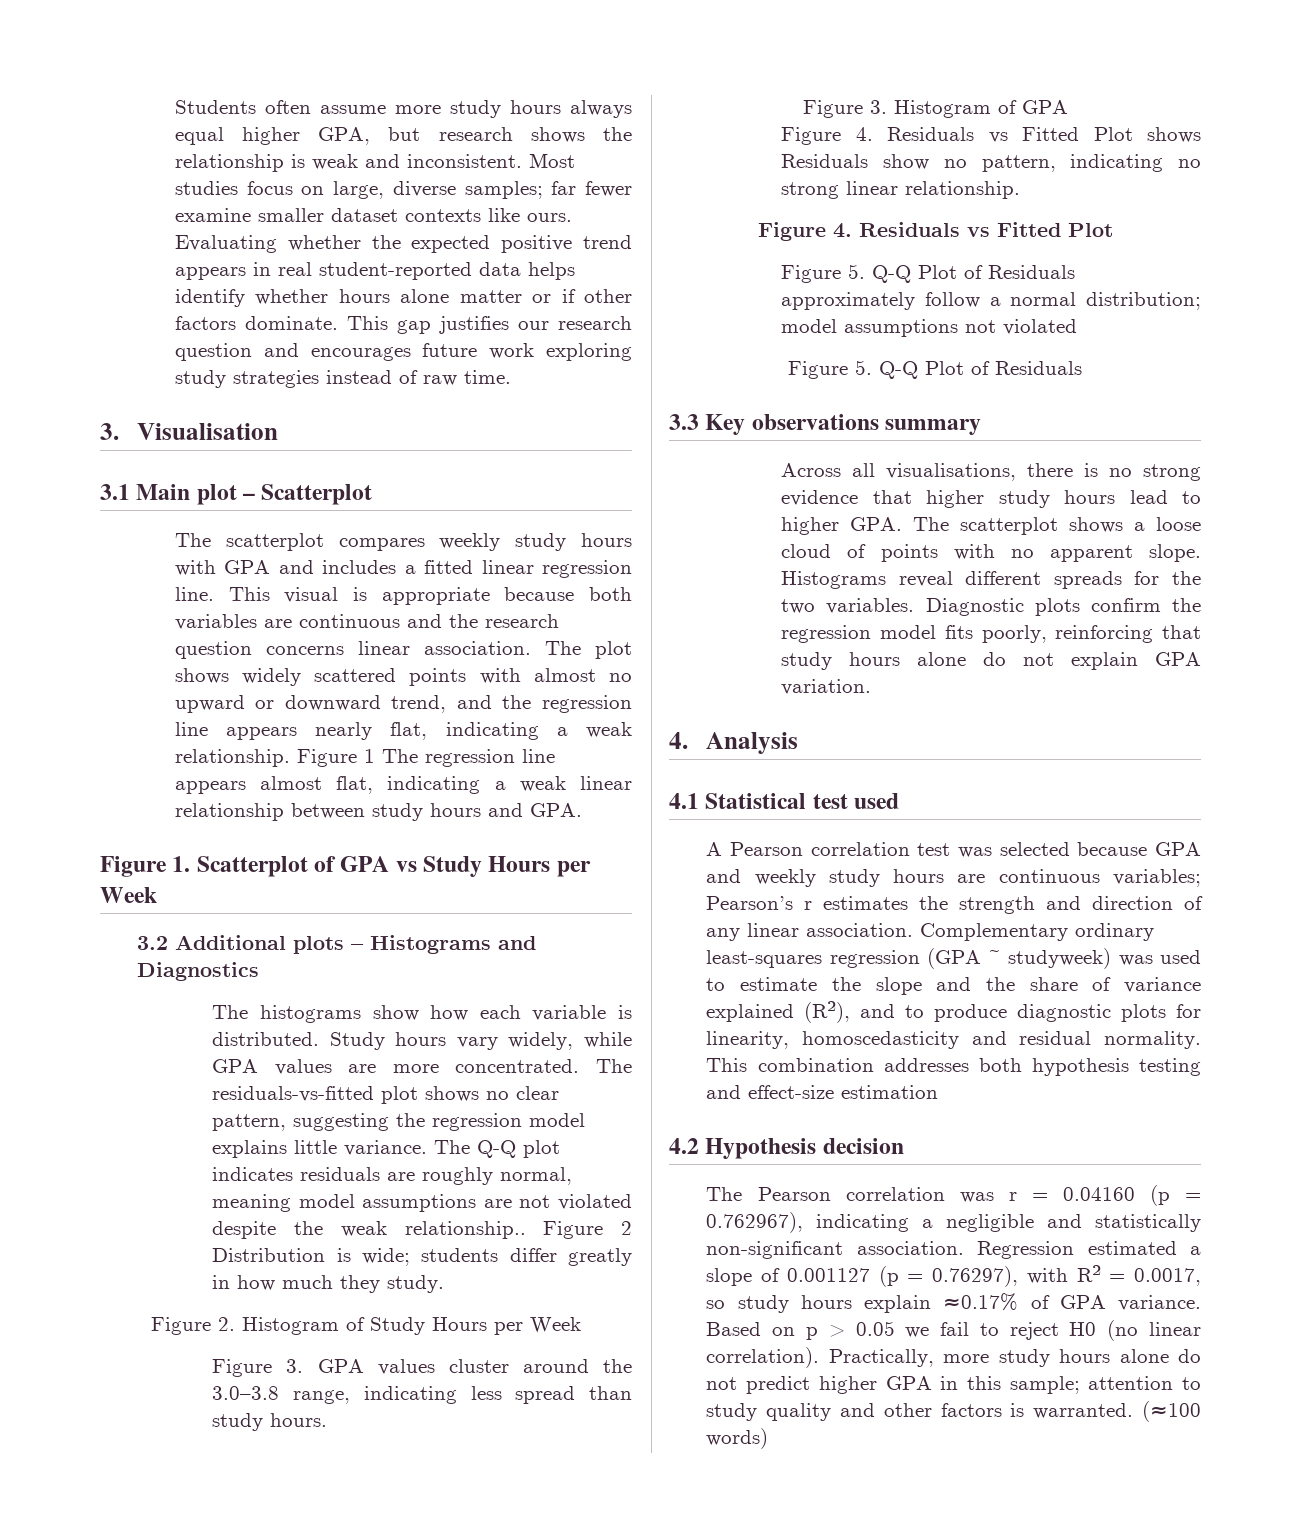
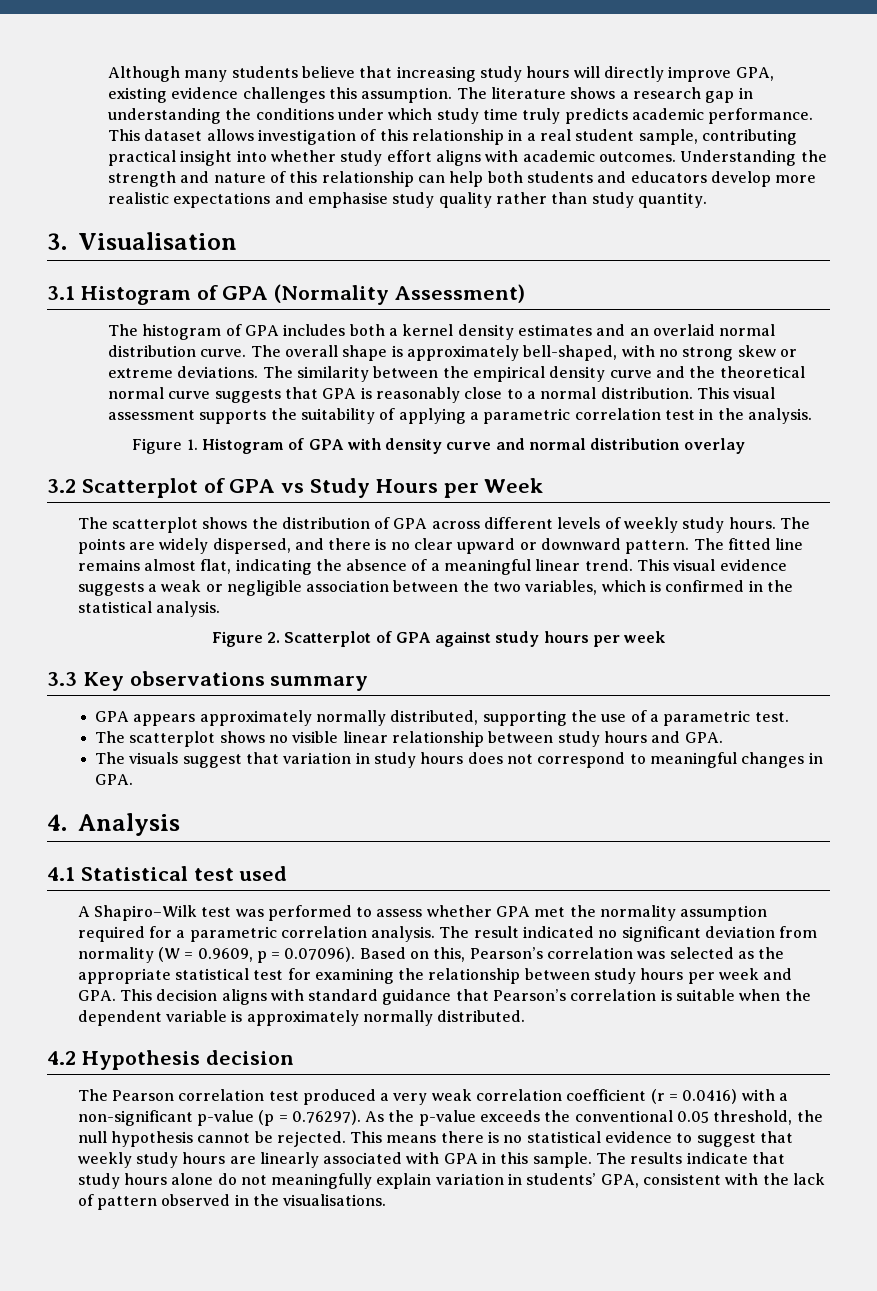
[174,100,632,118] [174,127,632,145] [174,153,575,172] [174,181,632,199] [174,208,572,222] [174,235,632,253] [174,262,575,280] [174,289,632,307] [174,316,632,334] [174,343,632,361] [174,370,511,388] [100,423,279,440] [100,484,373,505] [174,533,632,551] [174,560,632,578] [174,587,632,605] [174,614,559,630] [174,641,632,659] [174,668,632,686] [174,695,632,713] [174,722,632,740] [174,749,555,767] [174,776,632,794] [174,803,582,821] [100,856,191,877] Students often assume more study hours always equal higher GPA, but research shows the relationship is weak and inconsistent. Most studies focus on large, diverse samples; far fewer examine smaller dataset contexts like ours. Evaluating whether the expected positive trend appears in real student-reported data helps identify whether hours alone matter or if other factors dominate. This gap justifies our research question and encourages future work exploring study strategies instead of raw time. // 3. Visualisation // 3.1 Main plot – Scatterplot // The scatterplot compares weekly study hours with GPA and includes a fitted linear regression line. This visual is appropriate because both variables are continuous and the research question concerns linear association. The plot shows widely scattered points with almost no upward or downward trend, and the regression line appears nearly flat, indicating a weak relationship. Figure 1 The regression line appears almost flat, indicating a weak linear relationship between study hours and GPA. // Figure 1. -> [108,66,774,82] [108,87,753,103] [108,108,814,124] [108,129,797,145] [108,150,827,166] [108,171,817,187] [108,192,708,208] [47,232,237,250] [47,284,526,305] [108,324,776,340] [108,345,797,361] [108,366,805,382] [108,387,776,403] [108,408,812,424] [132,438,745,454] [47,479,76,493] Although many students believe that increasing study hours will directly improve GPA, existing evidence challenges this assumption. The literature shows a research gap in understanding the conditions under which study time truly predicts academic performance. This dataset allows investigation of this relationship in a real student sample, contributing practical insight into whether study effort aligns with academic outcomes. Understanding the strength and nature of this relationship can help both students and educators develop more realistic expectations and emphasise study quality rather than study quantity. // 3. Visualisation // 3.1 Histogram of GPA (Normality Assessment) // The histogram of GPA includes both a kernel density estimates and an overlaid normal distribution curve. The overall shape is approximately bell-shaped, with no strong skew or extreme deviations. The similarity between the empirical density curve and the theoretical normal curve suggests that GPA is reasonably close to a normal distribution. This visual assessment supports the suitability of applying a parametric correlation test in the analysis. // Figure 1. Histogram of GPA with density curve and normal distribution overlay // 3.2
[137,935,537,954] [137,962,260,981] [212,1005,632,1023] [212,1032,632,1050] [212,1059,632,1075] [212,1086,560,1104] [212,1113,586,1131] [212,1140,561,1158] [212,1167,573,1185] [212,1194,632,1212] [212,1221,632,1239] [212,1248,632,1266] [212,1275,445,1293] [151,1317,581,1335] [212,1359,632,1377] [212,1386,632,1404] [212,1413,328,1431] [802,100,1068,118] [781,127,1201,145] [781,154,1201,172] [781,181,1021,199] [757,222,1113,241] [781,264,1076,283] [781,292,1201,310] [781,319,1078,337] [788,360,1082,379] [669,414,982,435] [781,463,1201,481] [781,490,1201,508] [781,517,1201,535] [781,544,1201,562] [781,571,1201,589] [781,598,1201,616] [781,625,1201,643] [781,652,1201,670] [781,679,872,695] 3.2 Additional plots – Histograms and Diagnostics // The histograms show how each variable is distributed. Study hours vary widely, while GPA values are more concentrated. The residuals-vs-fitted plot shows no clear pattern, suggesting the regression model explains little variance. The Q-Q plot indicates residuals are roughly normal, meaning model assumptions are not violated despite the weak relationship.. Figure 2 Distribution is wide; students differ greatly in how much they study. // Figure 2. Histogram of Study Hours per Week // Figure 3. GPA values cluster around the 3.0–3.8 range, indicating less spread than study hours. // Figure 3. Histogram of GPA // Figure 4. Residuals vs Fitted Plot shows Residuals show no pattern, indicating no strong linear relationship. // Figure 4. Residuals vs Fitted Plot // Figure 5. Q-Q Plot of Residuals approximately follow a normal distribution; model assumptions not violated // Figure 5. Q-Q Plot of Residuals // 3.3 Key observations summary // Across all visualisations, there is no strong evidence that higher study hours lead to higher GPA. The scatterplot shows a loose cloud of points with no apparent slope. Histograms reveal different spreads for the two variables. Diagnostic plots confirm the regression model fits poorly, reinforcing that study hours alone do not explain GPA variation. -> [77,517,811,533] [77,538,804,554] [77,559,787,575] [77,580,794,596] [77,601,220,617] [211,631,666,647] [47,671,369,691] [95,710,789,726] [95,731,723,747] [95,752,823,768] [95,774,134,785] The scatterplot shows the distribution of GPA across different levels of weekly study hours. The points are widely dispersed, and there is no clear upward or downward pattern. The fitted line remains almost flat, indicating the absence of a meaningful linear trend. This visual evidence suggests a weak or negligible association between the two variables, which is confirmed in the statistical analysis. // Figure 2. Scatterplot of GPA against study hours per week // 3.3 Key observations summary // GPA appears approximately normally distributed, supporting the use of a parametric test. // The scatterplot shows no visible linear relationship between study hours and GPA. // The visuals suggest that variation in study hours does not correspond to meaningful changes in GPA.
[730,842,1201,858] [706,869,1201,887] [706,896,1203,914] [706,923,1155,941] [706,948,1201,969] [706,977,1201,995] [706,1001,1201,1023] [706,1031,1201,1049] [706,1058,1201,1076] [706,1085,939,1099] Pearson correlation test was selected because GPA and weekly study hours are continuous variables; Pearson’s r estimates the strength and direction of any linear association. Complementary ordinary least-squares regression (GPA ~ studyweek) was used to estimate the slope and the share of variance explained (R²), and to produce diagnostic plots for linearity, homoscedasticity and residual normality. This combination addresses both hypothesis testing and effect-size estimation -> [93,905,768,921] [77,926,818,942] [77,947,785,963] [77,968,793,984] [77,989,811,1005] [77,1010,526,1026] Shapiro–Wilk test was performed to assess whether GPA met the normality assumption required for a parametric correlation analysis. The result indicated no significant deviation from normality (W = 0.9609, p = 0.07096). Based on this, Pearson’s correlation was selected as the appropriate statistical test for examining the relationship between study hours per week and GPA. This decision aligns with standard guidance that Pearson’s correlation is suitable when the dependent variable is approximately normally distributed.
[959,1185,1201,1206] [706,1212,1201,1233] [706,1241,1201,1259] [706,1265,1201,1287] [706,1293,1201,1313] [706,1320,1201,1341] [706,1347,1201,1368] [706,1376,1201,1394] [706,1401,1201,1422] [706,1428,769,1449] was r = 0.04160 (p = 0.762967), indicating a negligible and statistically non-significant association. Regression estimated a slope of 0.001127 (p = 0.76297), with R² = 0.0017, so study hours explain ≈0.17% of GPA variance. Based on p > 0.05 we fail to reject H0 (no linear correlation). Practically, more study hours alone do not predict higher GPA in this sample; attention to study quality and other factors is warranted. (≈100 words) -> [268,1089,789,1105] [77,1110,823,1126] [77,1131,794,1147] [77,1152,786,1168] [77,1173,826,1189] [77,1194,387,1210] test produced a very weak correlation coefficient (r = 0.0416) with a non-significant p-value (p = 0.76297). As the p-value exceeds the conventional 0.05 threshold, the null hypothesis cannot be rejected. This means there is no statistical evidence to suggest that weekly study hours are linearly associated with GPA in this sample. The results indicate that study hours alone do not meaningfully explain variation in students’ GPA, consistent with the lack of pattern observed in the visualisations.

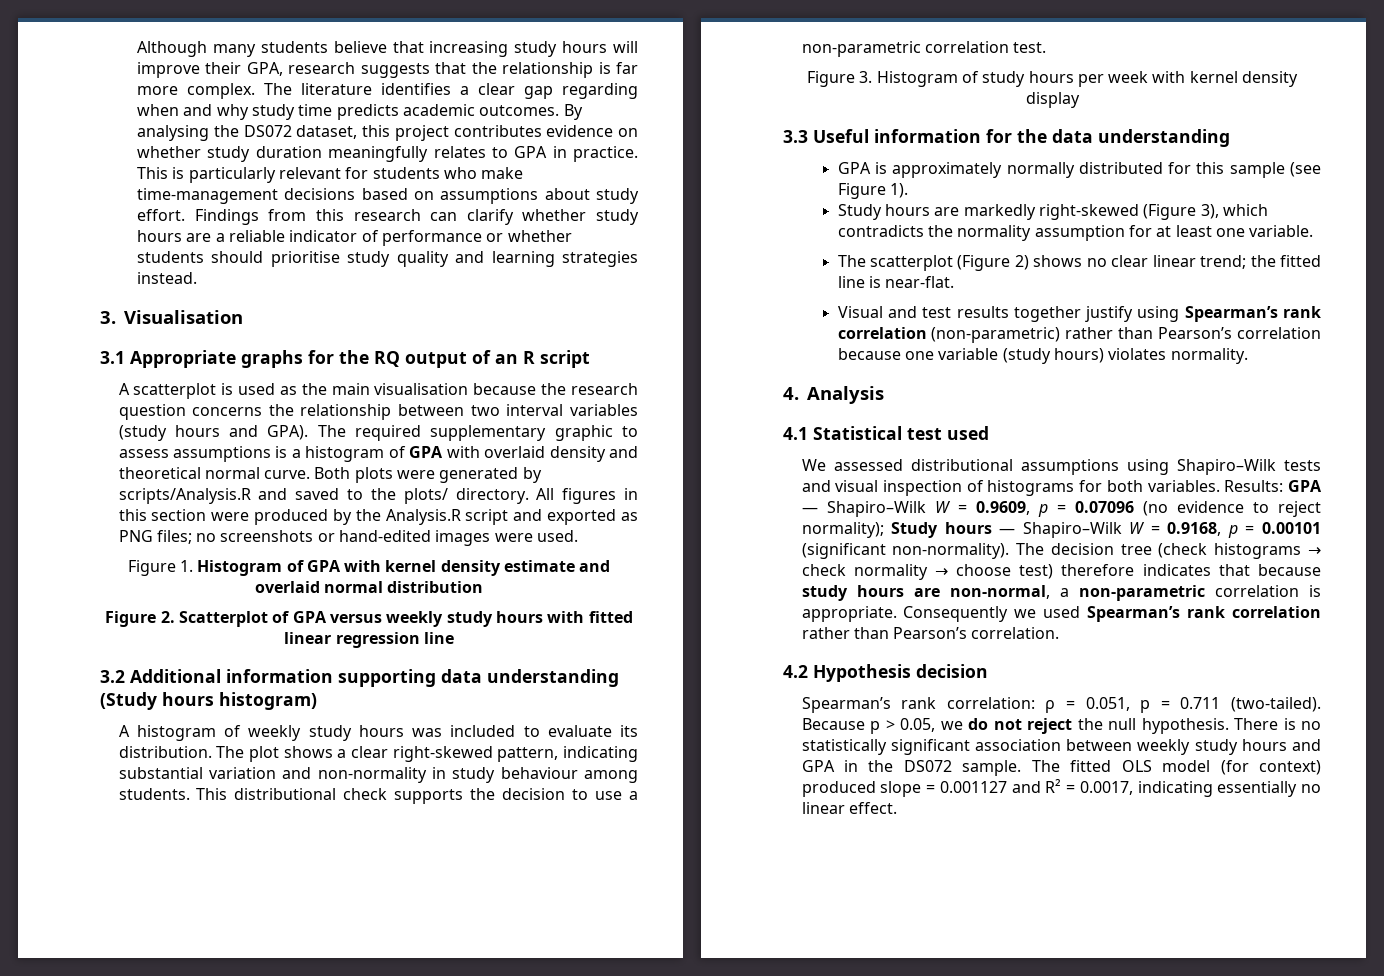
[604,66,774,82] [108,87,753,103] [108,108,433,124] directly improve GPA, existing evidence challenges this assumption. The literature shows a research gap in understanding the conditions under which -> [137,62,639,78] [137,83,638,99] [137,104,249,120] improve their GPA, research suggests that the relationship is far more complex. The literature identifies a clear gap regarding when and why
[522,108,561,124] truly -> (333, 110) none
[708,108,814,124] [108,129,797,145] [108,150,827,166] [108,171,817,187] [108,192,708,208] [47,232,237,250] [47,284,526,305] [108,324,776,340] [108,345,797,361] [108,366,805,382] [108,387,776,403] [108,408,812,424] performance. This dataset allows investigation of this relationship in a real student sample, contributing practical insight into whether study effort aligns with academic outcomes. Understanding the strength and nature of this relationship can help both students and educators develop more realistic expectations and emphasise study quality rather than study quantity. // 3. Visualisation // 3.1 Histogram of GPA (Normality Assessment) // The histogram of GPA includes both a kernel density estimates and an overlaid normal distribution curve. The overall shape is approximately bell-shaped, with no strong skew or extreme deviations. The similarity between the empirical density curve and the theoretical normal curve suggests that GPA is reasonably close to a normal distribution. This visual assessment supports the suitability of applying a parametric correlation test in the analysis. -> [479,104,583,120] [137,125,639,141] [137,146,638,162] [137,167,524,183] [137,188,640,204] [137,209,639,225] [137,230,572,246] [137,251,638,267] [137,272,198,284] [100,310,243,324] [100,350,590,368] [118,383,638,399] [118,404,638,420] [118,425,638,441] [118,446,639,462] [118,467,542,483] [118,488,639,504] [118,509,639,525] [118,530,579,546] outcomes. By analysing the DS072 dataset, this project contributes evidence on whether study duration meaningfully relates to GPA in practice. This is particularly relevant for students who make time-management decisions based on assumptions about study effort. Findings from this research can clarify whether study hours are a reliable indicator of performance or whether students should prioritise study quality and learning strategies instead. // 3. Visualisation // 3.1 Appropriate graphs for the RQ output of an R script // A scatterplot is used as the main visualisation because the research question concerns the relationship between two interval variables (study hours and GPA). The required supplementary graphic to assess assumptions is a histogram of GPA with overlaid density and theoretical normal curve. Both plots were generated by scripts/Analysis.R and saved to the plots/ directory. All figures in this section were produced by the Analysis.R script and exported as PNG files; no screenshots or hand-edited images were used.
[385,438,745,454] [47,478,544,498] [77,517,811,533] [77,538,804,554] [77,559,787,575] [77,580,794,596] [77,601,220,617] density curve and normal distribution overlay // 3.2 Scatterplot of GPA vs Study Hours per Week // The scatterplot shows the distribution of GPA across different levels of weekly study hours. The points are widely dispersed, and there is no clear upward or downward pattern. The fitted line remains almost flat, indicating the absence of a meaningful linear trend. This visual evidence suggests a weak or negligible association between the two variables, which is confirmed in the statistical analysis. -> [385,560,611,576] [254,581,484,593] kernel density estimate and overlaid normal distribution
[435,631,666,647] [47,671,369,691] [95,710,789,726] [95,731,723,747] [95,752,823,768] [95,774,134,785] against study hours per week // 3.3 Key observations summary // GPA appears approximately normally distributed, supporting the use of a parametric test. // The scatterplot shows no visible linear relationship between study hours and GPA. // The visuals suggest that variation in study hours does not correspond to meaningful changes in GPA. -> [329,611,633,627] [284,632,454,648] [100,669,619,687] [100,692,317,710] [118,725,639,741] [118,746,638,762] [118,767,638,783] [118,788,638,804] [801,41,1047,57] [806,71,1299,87] [1025,92,1080,108] [783,129,1230,147] [837,162,1321,178] [837,183,908,199] [837,204,1268,220] [837,225,1314,241] [837,255,1321,271] [837,276,955,288] [837,306,1321,322] [837,327,1321,343] [837,348,1248,364] versus weekly study hours with fitted linear regression line // 3.2 Additional information supporting data understanding (Study hours histogram) // A histogram of weekly study hours was included to evaluate its distribution. The plot shows a clear right-skewed pattern, indicating substantial variation and non-normality in study behaviour among students. This distributional check supports the decision to use a non-parametric correlation test. // Figure 3. Histogram of study hours per week with kernel density display // 3.3 Useful information for the data understanding // GPA is approximately normally distributed for this sample (see Figure 1). // Study hours are markedly right-skewed (Figure 3), which contradicts the normality assumption for at least one variable. // The scatterplot (Figure 2) shows no clear linear trend; the fitted line is near-flat. // Visual and test results together justify using Spearman’s rank correlation (non-parametric) rather than Pearson’s correlation because one variable (study hours) violates normality.
[77,905,768,921] [77,926,818,942] [77,947,785,963] [77,968,793,984] [77,989,811,1005] [77,1010,526,1026] [47,1050,294,1070] [77,1089,789,1105] [77,1110,823,1126] [77,1131,794,1147] [77,1152,786,1168] [77,1173,826,1189] [77,1194,387,1210] A Shapiro–Wilk test was performed to assess whether GPA met the normality assumption required for a parametric correlation analysis. The result indicated no significant deviation from normality (W = 0.9609, p = 0.07096). Based on this, Pearson’s correlation was selected as the appropriate statistical test for examining the relationship between study hours per week and GPA. This decision aligns with standard guidance that Pearson’s correlation is suitable when the dependent variable is approximately normally distributed. // 4.2 Hypothesis decision // The Pearson correlation test produced a very weak correlation coefficient (r = 0.0416) with a non-significant p-value (p = 0.76297). As the p-value exceeds the conventional 0.05 threshold, the null hypothesis cannot be rejected. This means there is no statistical evidence to suggest that weekly study hours are linearly associated with GPA in this sample. The results indicate that study hours alone do not meaningfully explain variation in students’ GPA, consistent with the lack of pattern observed in the visualisations. -> [801,459,1321,475] [801,480,1322,496] [801,501,1321,517] [801,522,1321,538] [801,543,1321,559] [801,564,1321,580] [801,585,1321,601] [801,606,1321,622] [801,627,1060,639] [783,664,988,682] [801,697,1321,713] [801,718,1321,734] [801,739,1321,755] [801,760,1321,776] [801,779,1321,797] [801,802,897,814] We assessed distributional assumptions using Shapiro–Wilk tests and visual inspection of histograms for both variables. Results: GPA — Shapiro–Wilk W = 0.9609, p = 0.07096 (no evidence to reject normality); Study hours — Shapiro–Wilk W = 0.9168, p = 0.00101 (significant non-normality). The decision tree (check histograms → check normality → choose test) therefore indicates that because study hours are non-normal, a non-parametric correlation is appropriate. Consequently we used Spearman’s rank correlation rather than Pearson’s correlation. // 4.2 Hypothesis decision // Spearman’s rank correlation: ρ = 0.051, p = 0.711 (two-tailed). Because p > 0.05, we do not reject the null hypothesis. There is no statistically significant association between weekly study hours and GPA in the DS072 sample. The fitted OLS model (for context) produced slope = 0.001127 and R² = 0.0017, indicating essentially no linear effect.

